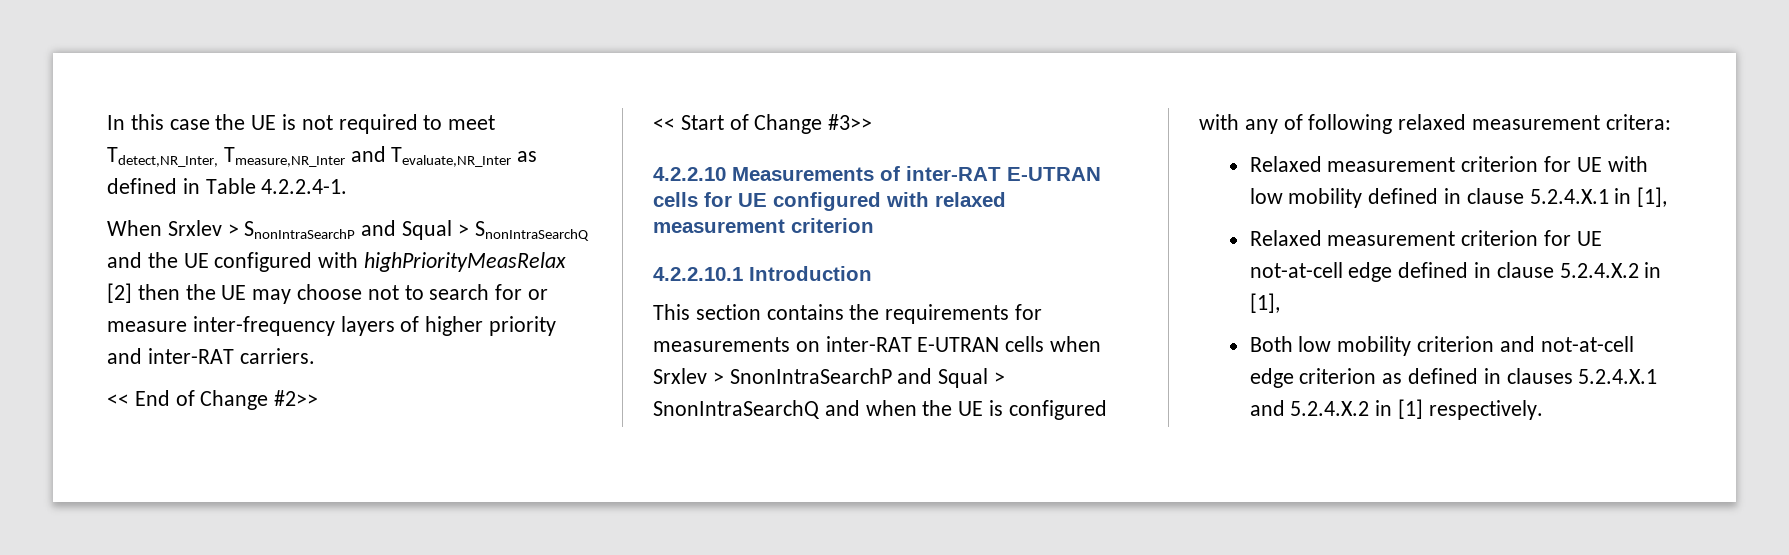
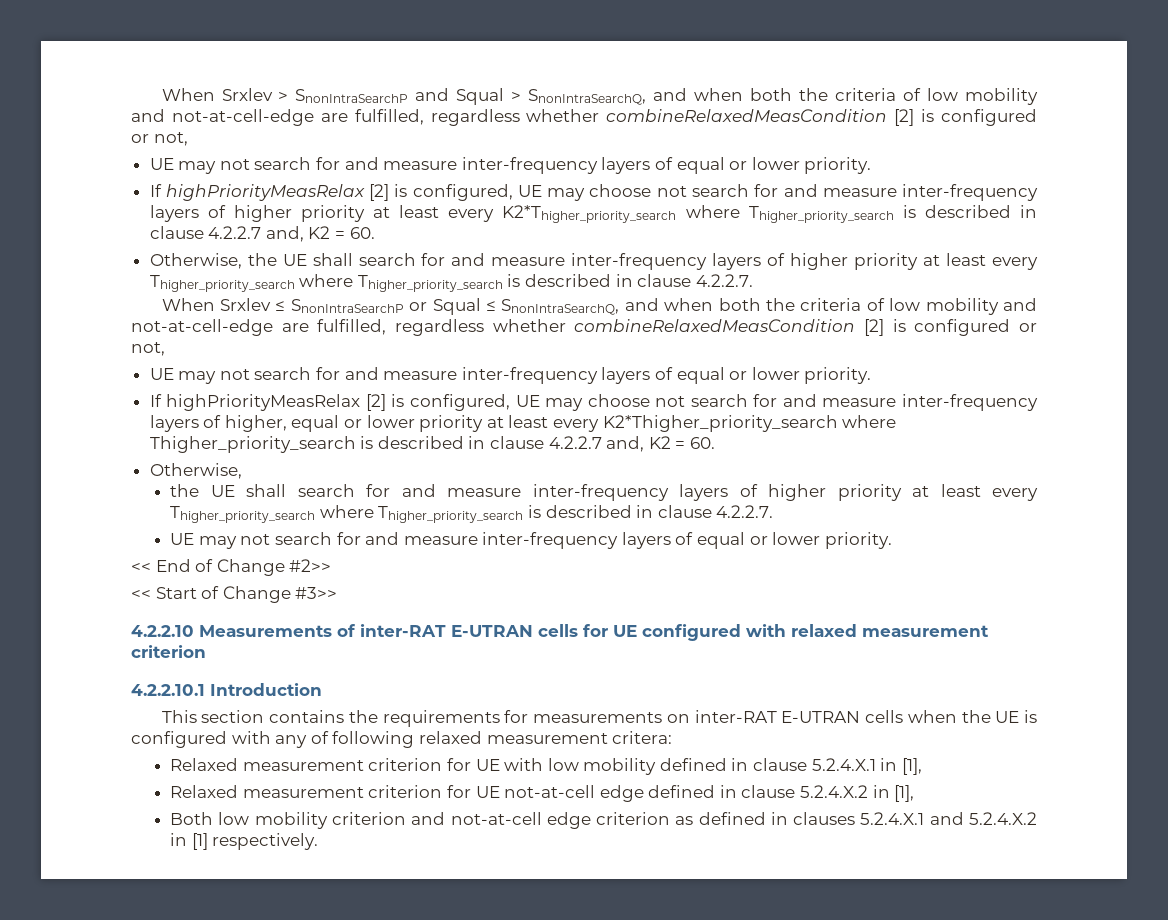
[107,114,496,134] [107,146,538,167] [107,178,348,194] In this case the UE is not required to meet Tdetect,NR_Inter, Tmeasure,NR_Inter and Tevaluate,NR_Inter as defined in Table 4.2.2.4-1. // -> (161, 94) none
[474,221,589,241] [107,252,567,272] [107,283,549,304] [107,316,557,336] [107,348,315,364] SnonIntraSearchQ and the UE configured with highPriorityMeasRelax [2] then the UE may choose not to search for or measure inter-frequency layers of higher priority and inter-RAT carriers. -> [528,88,1039,105] [131,109,1037,126] [131,132,188,146] [149,157,872,174] [149,184,1038,201] [149,205,1037,223] [149,226,375,242] [149,253,1039,270] [149,274,753,292] [161,298,1038,315] [131,319,1037,336] [131,342,165,356] [149,367,872,384] [149,394,1038,411] [149,415,897,432] [149,436,716,453] [149,463,242,479] [170,484,1038,501] [170,505,774,523] [170,532,892,549] SnonIntraSearchQ, and when both the criteria of low mobility and not-at-cell-edge are fulfilled, regardless whether combineRelaxedMeasCondition [2] is configured or not, // UE may not search for and measure inter-frequency layers of equal or lower priority. // If highPriorityMeasRelax [2] is configured, UE may choose not search for and measure inter-frequency layers of higher priority at least every K2*Thigher_priority_search where Thigher_priority_search is described in clause 4.2.2.7 and, K2 = 60. // Otherwise, the UE shall search for and measure inter-frequency layers of higher priority at least every Thigher_priority_search where Thigher_priority_search is described in clause 4.2.2.7. // When Srxlev ≤ SnonIntraSearchP or Squal ≤ SnonIntraSearchQ, and when both the criteria of low mobility and not-at-cell-edge are fulfilled, regardless whether combineRelaxedMeasCondition [2] is configured or not, // UE may not search for and measure inter-frequency layers of equal or lower priority. // If highPriorityMeasRelax [2] is configured, UE may choose not search for and measure inter-frequency layers of higher, equal or lower priority at least every K2*Thigher_priority_search where Thigher_priority_search is described in clause 4.2.2.7 and, K2 = 60. // Otherwise, // the UE shall search for and measure inter-frequency layers of higher priority at least every Thigher_priority_search where Thigher_priority_search is described in clause 4.2.2.7. // UE may not search for and measure inter-frequency layers of equal or lower priority.
[653,368,1006,388] [653,400,917,419] Srxlev > SnonIntraSearchP and Squal > SnonIntraSearchQ and when -> (957, 716) none

